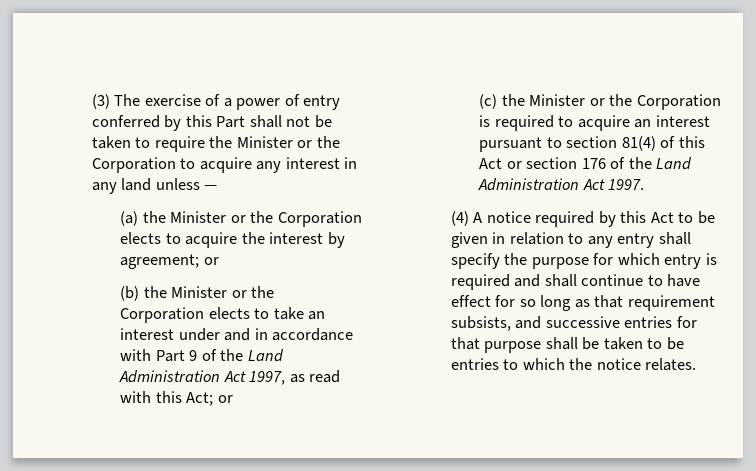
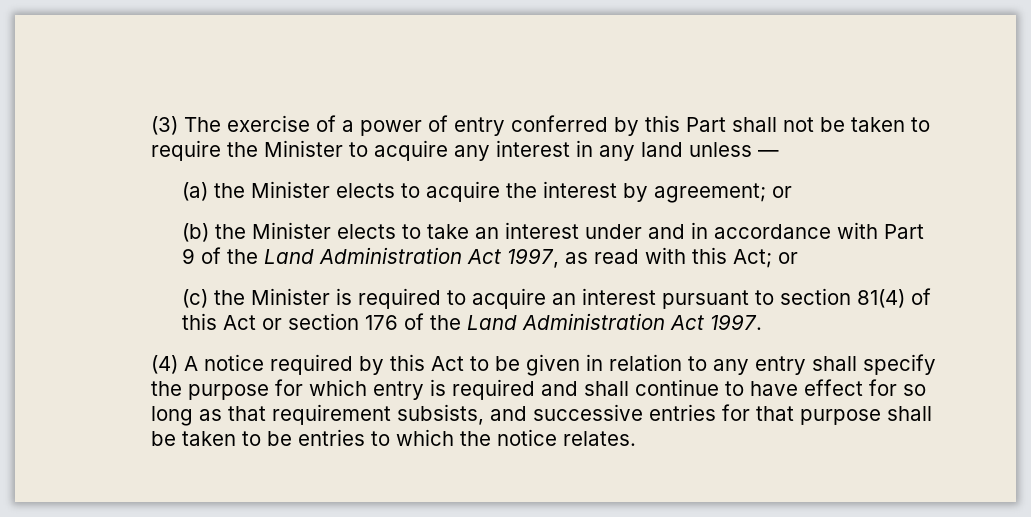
[297,136,340,148] [91,157,176,173] or the Corporation -> (344, 148) none
[230,211,362,227] or the Corporation -> (331, 189) none
[231,286,275,298] [120,307,205,323] or the Corporation -> (332, 230) none
[589,94,721,110] or the Corporation -> (331, 296) none

